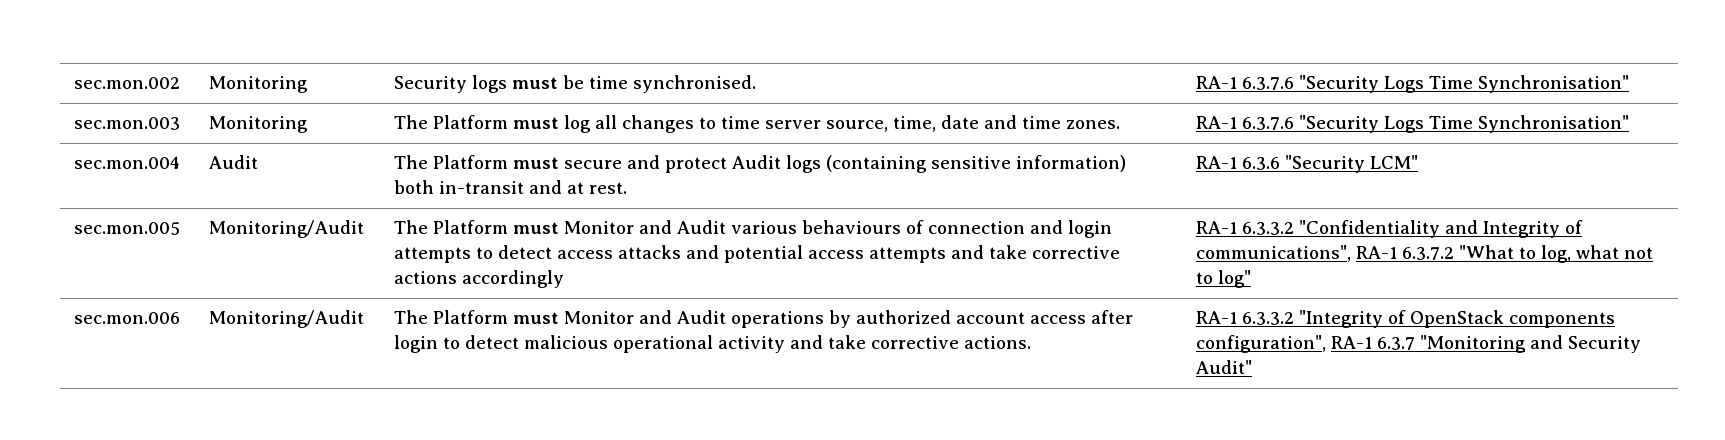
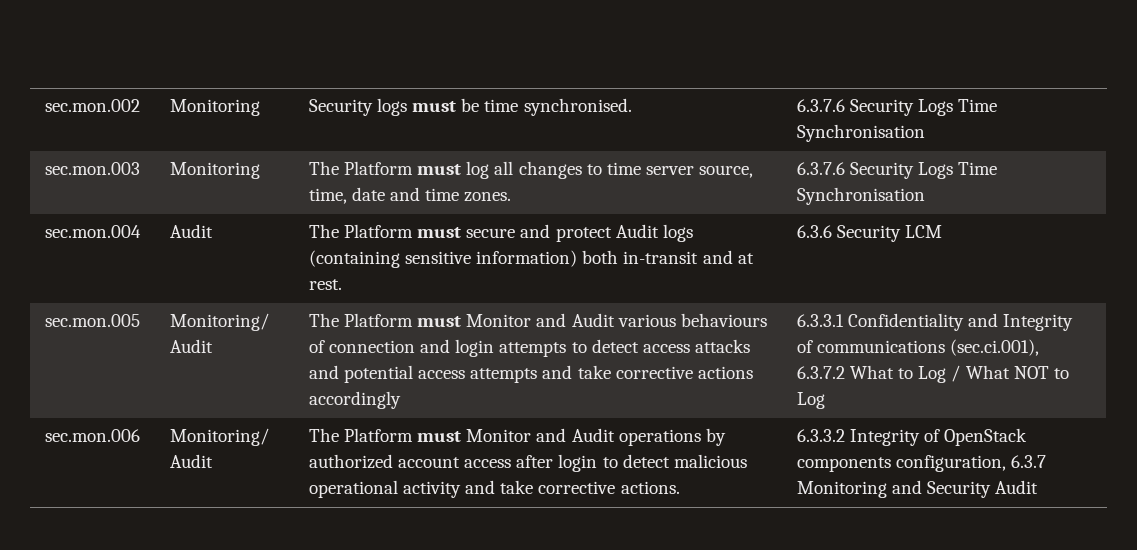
[1196,75,1630,93] RA-1 6.3.7.6 "Security Logs Time Synchronisation" -> [796,99,998,116] [796,124,925,142] 6.3.7.6 Security Logs Time Synchronisation
[1196,115,1630,133] RA-1 6.3.7.6 "Security Logs Time Synchronisation" -> [796,162,998,179] [796,187,925,205] 6.3.7.6 Security Logs Time Synchronisation
[1196,155,1419,173] RA-1 6.3.6 "Security LCM" -> [796,225,943,242] 6.3.6 Security LCM
[209,220,365,238] Monitoring/Audit -> [169,313,269,331] [169,339,213,353] Monitoring/ Audit
[1196,220,1584,238] [1196,245,1654,263] [1196,270,1252,288] RA-1 6.3.3.2 "Confidentiality and Integrity of communications", RA-1 6.3.7.2 "What to log, what not to log" -> [796,313,1074,331] [796,339,1040,356] [796,365,1069,383] [796,392,825,409] 6.3.3.1 Confidentiality and Integrity of communications (sec.ci.001), 6.3.7.2 What to Log / What NOT to Log
[209,310,365,328] Monitoring/Audit -> [169,428,269,446] [169,454,213,468] Monitoring/ Audit
[1196,310,1616,328] [1196,335,1527,353] RA-1 6.3.3.2 "Integrity of OpenStack components configuration", RA-1 6.3.7 "Monitoring -> [796,428,1028,446] [796,455,1047,472] [796,481,887,498] 6.3.3.2 Integrity of OpenStack components configuration, 6.3.7 Monitoring
[1196,360,1253,374] Audit" -> [995,480,1039,494] Audit

